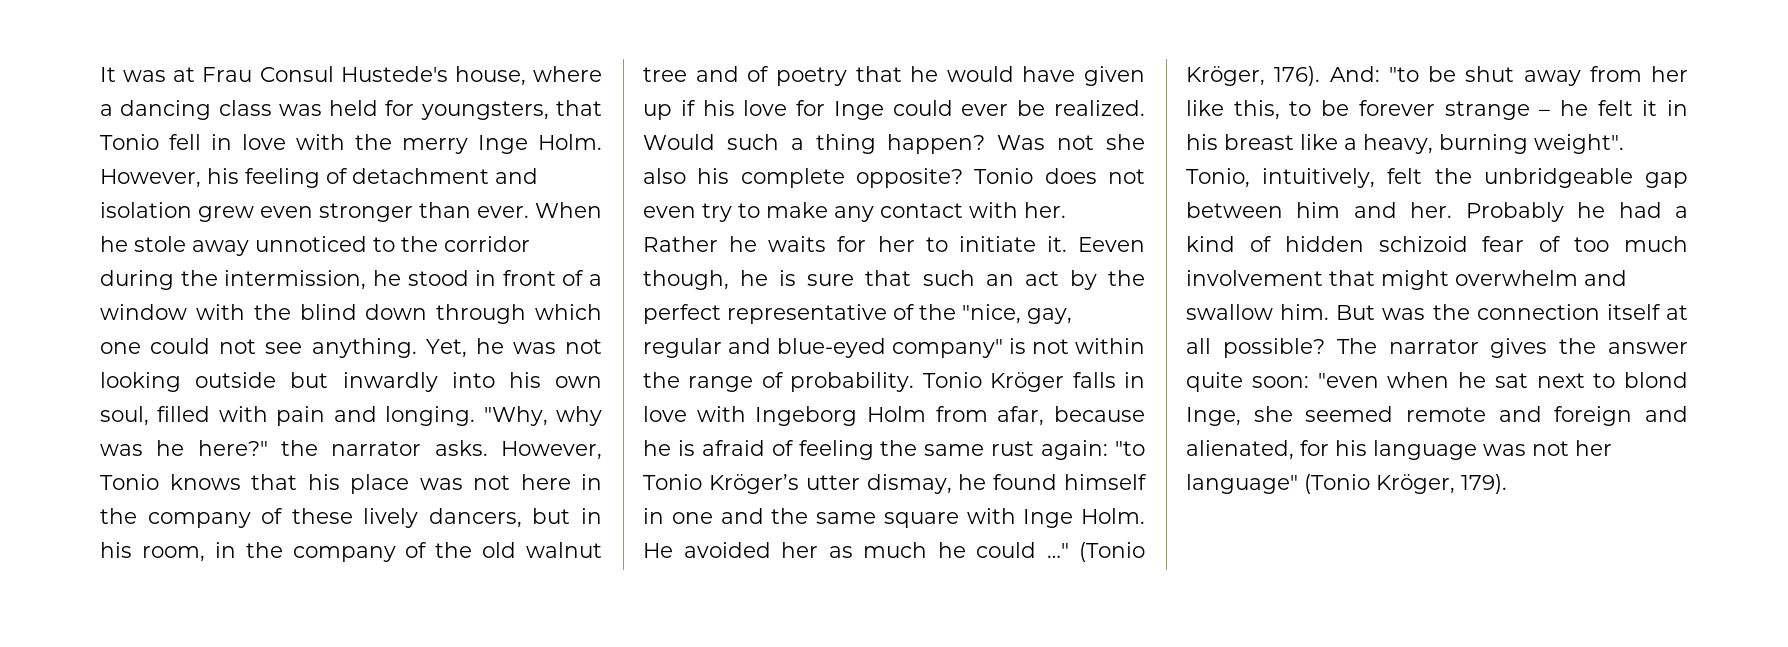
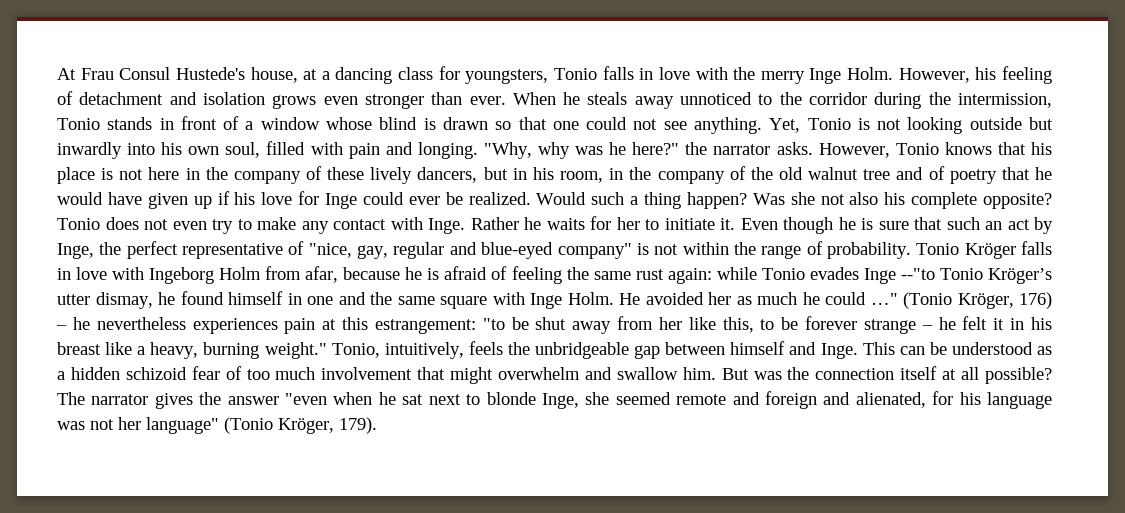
[100,67,196,82] It was at -> [57,68,76,80] At
[533,66,602,82] where -> [303,69,318,80] at
[278,100,602,120] [100,134,201,150] was held for youngsters, that Tonio fell -> [438,66,634,84] for youngsters, Tonio falls
[198,206,254,222] grew -> [272,95,317,109] grows
[134,236,186,252] stole -> [587,92,628,105] steals
[372,270,469,286] he stood -> [57,117,153,130] Tonio stands
[195,304,602,324] with the blind down through which -> [326,117,547,130] whose blind is drawn so that
[475,338,556,354] he was -> [807,118,870,130] Tonio is
[419,478,463,490] was -> [101,168,114,180] is
[1057,134,1145,150] not she -> [790,192,845,205] she not
[1024,202,1066,218] her. -> [428,218,465,234] Inge.
[1078,237,1145,252] [643,270,729,290] Eeven though, -> [740,217,833,234] Even though
(1097, 280) none -> [57,243,94,259] Inge,
[919,304,956,320] the -> (305, 248) none
[1115,441,1145,456] "to -> [716,267,935,284] while Tonio evades Inge --"to
[1274,66,1380,86] 176). And: -> [1019,292,1052,309] [56,317,476,334] 176) – he nevertheless experiences pain at this estrangement:
[1534,134,1624,154] weight". -> [264,342,327,359] weight."
[1387,168,1423,184] felt -> [468,341,503,355] feels
[1296,202,1688,222] [1186,236,1272,252] him and her. Probably he had a kind of -> [730,341,1053,359] [57,371,65,380] himself and Inge. This can be understood as a
[1186,372,1309,392] quite soon: -> (279, 400) none
[1624,372,1688,388] blond -> [486,392,536,405] blonde

